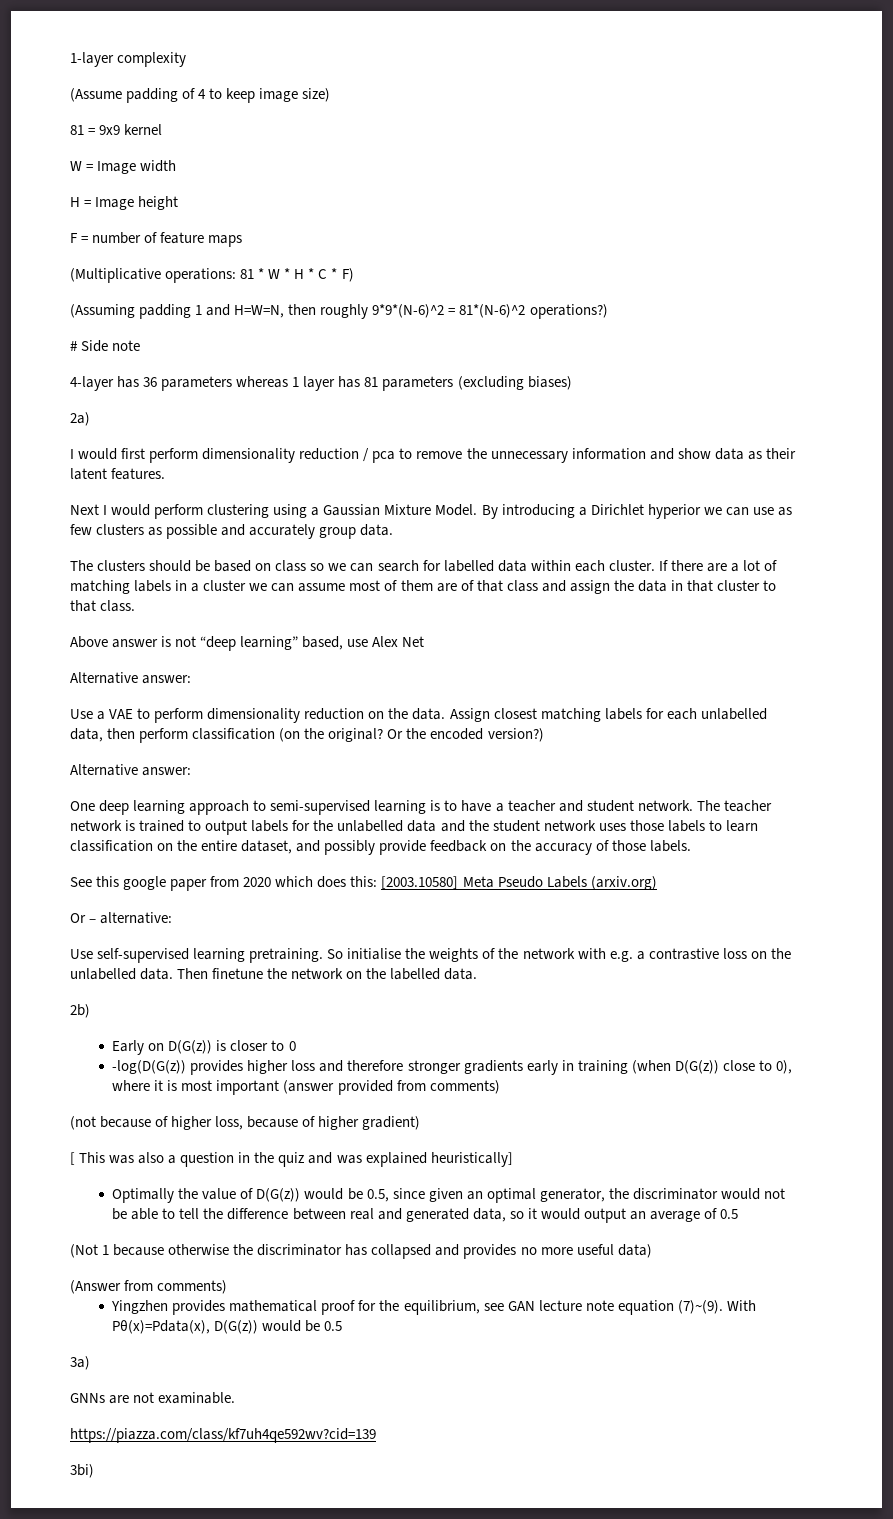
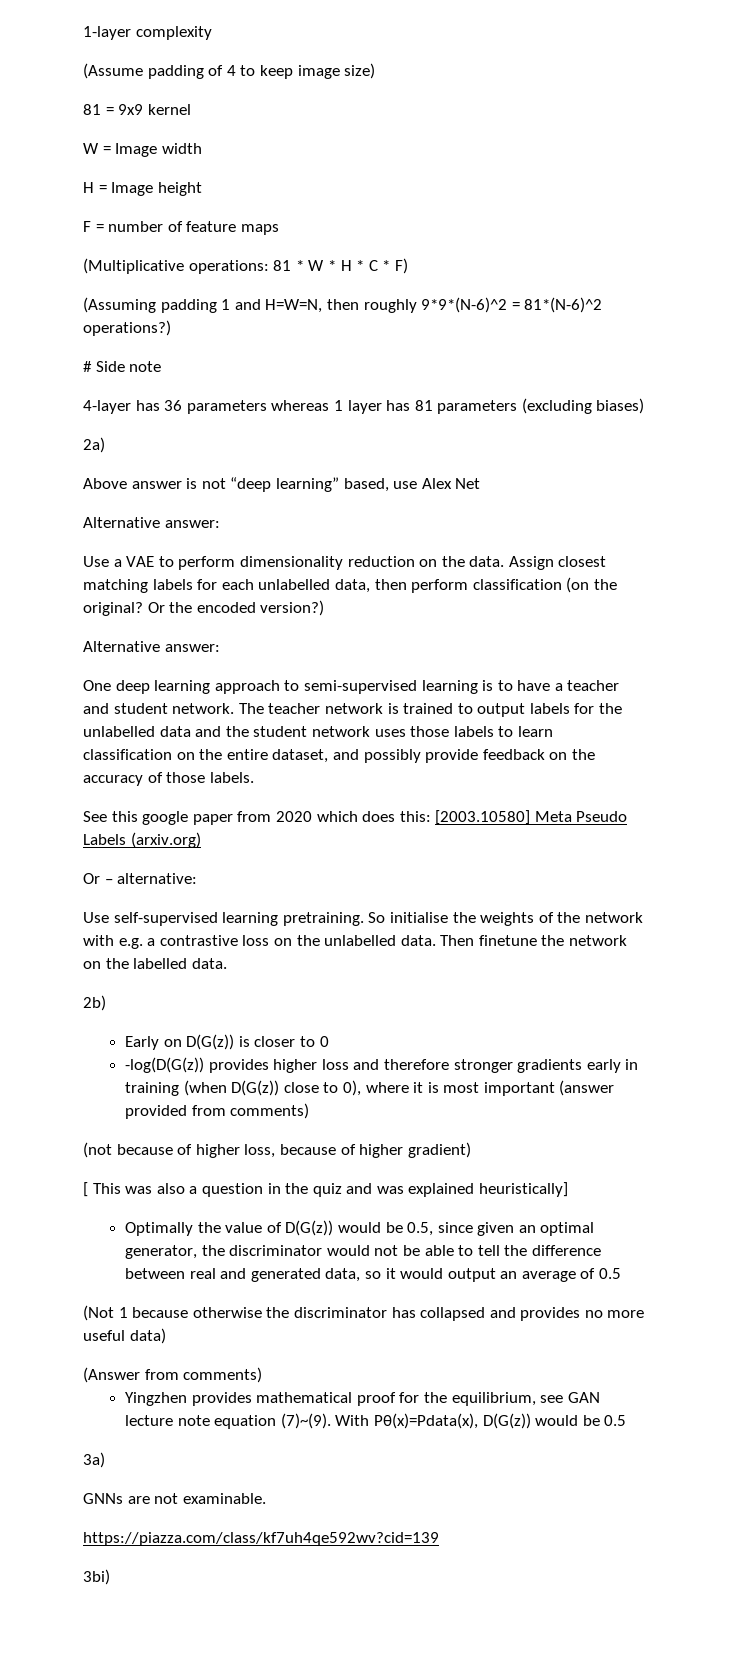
[70,448,796,463] [70,468,166,480] [70,504,792,519] [70,524,394,539] [70,560,778,572] [70,580,777,594] [70,600,136,612] // I would first perform dimensionality reduction / pca to remove the unnecessary information and show data as their latent features. // Next I would perform clustering using a Gaussian Mixture Model. By introducing a Dirichlet hyperior we can use as few clusters as possible and accurately group data. // The clusters should be based on class so we can search for labelled data within each cluster. If there are a lot of matching labels in a cluster we can assume most of them are of that class and assign the data in that cluster to that class. -> (105, 445) none

